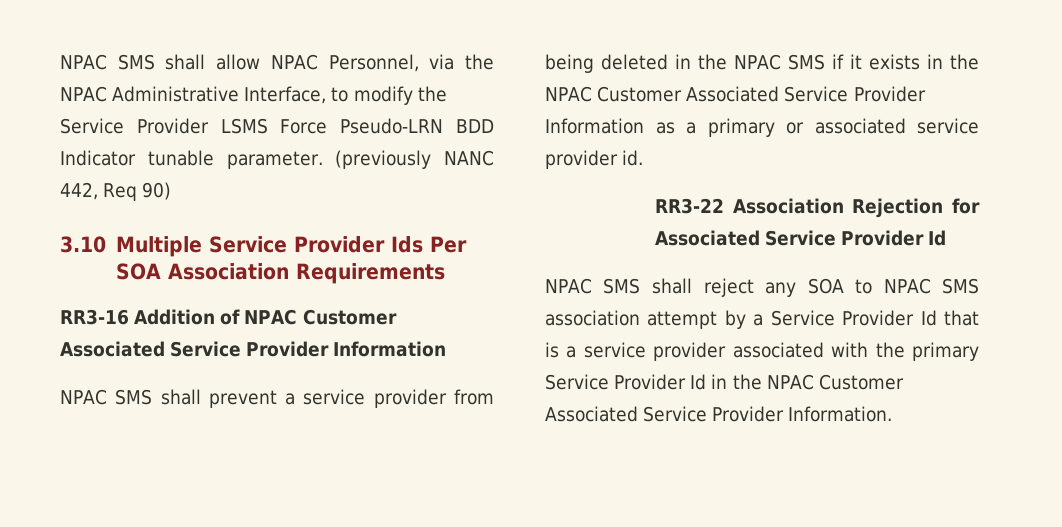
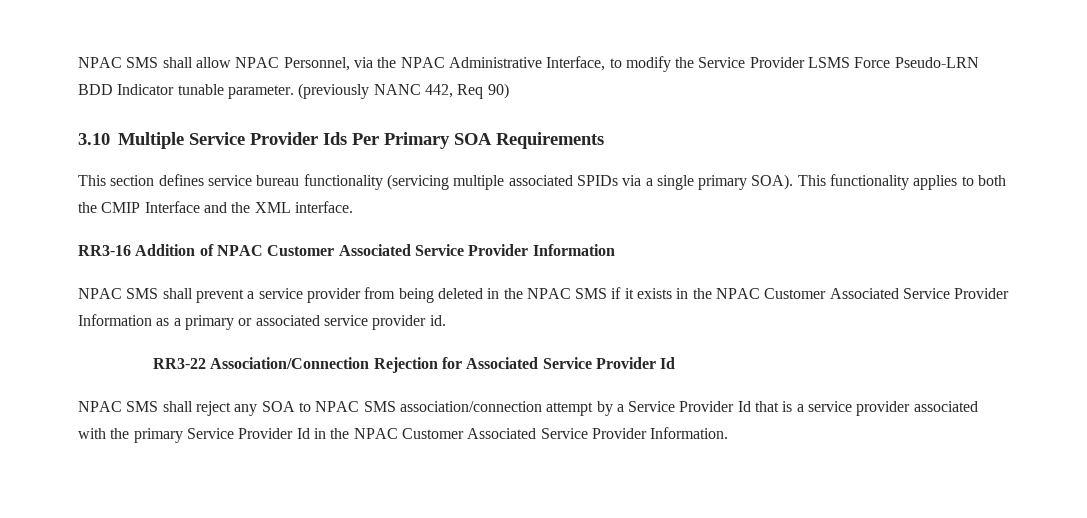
[115,263,289,280] SOA Association -> [384,132,492,149] Primary SOA
(445, 273) none -> [78,174,1007,190] [78,201,353,213] // This section defines service bureau functionality (servicing multiple associated SPIDs via a single primary SOA). This functionality applies to both the CMIP Interface and the XML interface.
[732,198,844,214] Association -> [210,357,370,369] Association/Connection
[545,310,640,326] association -> [399,401,542,412] association/connection

